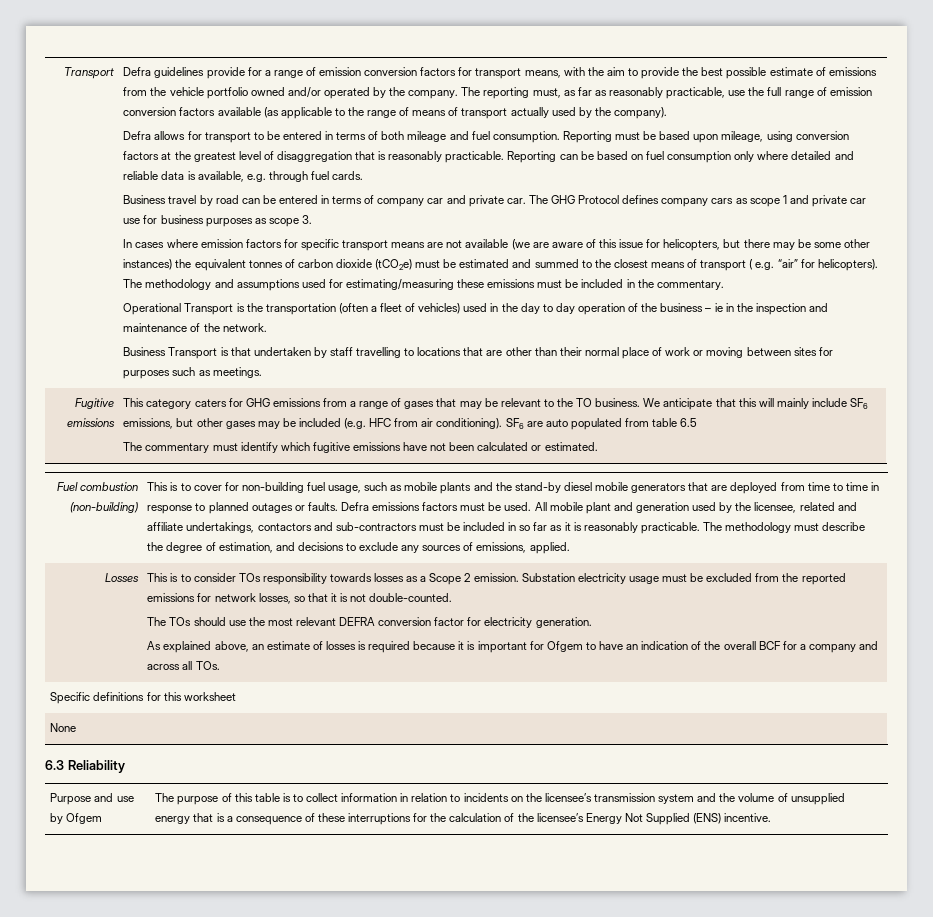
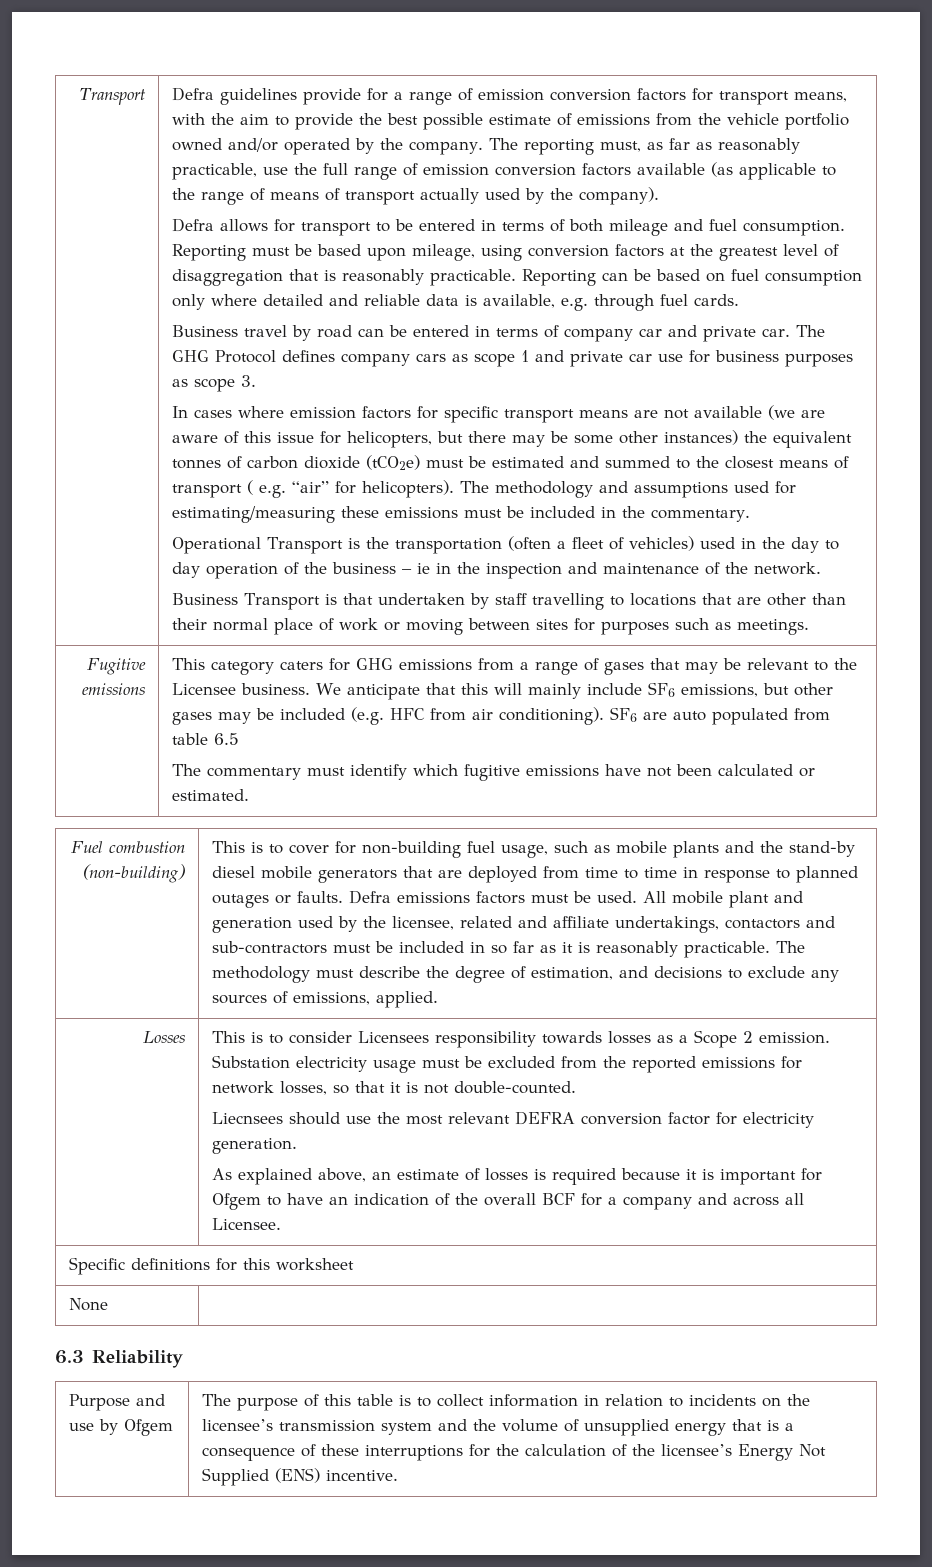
[576,398,593,407] TO -> [172,683,237,695] Licensee
[238,573,261,582] TOs -> [358,1031,430,1043] Licensees
[147,617,192,626] The TOs -> [212,1112,284,1124] Liecnsees
[195,661,220,670] TOs. -> [212,1218,282,1230] Licensee.

